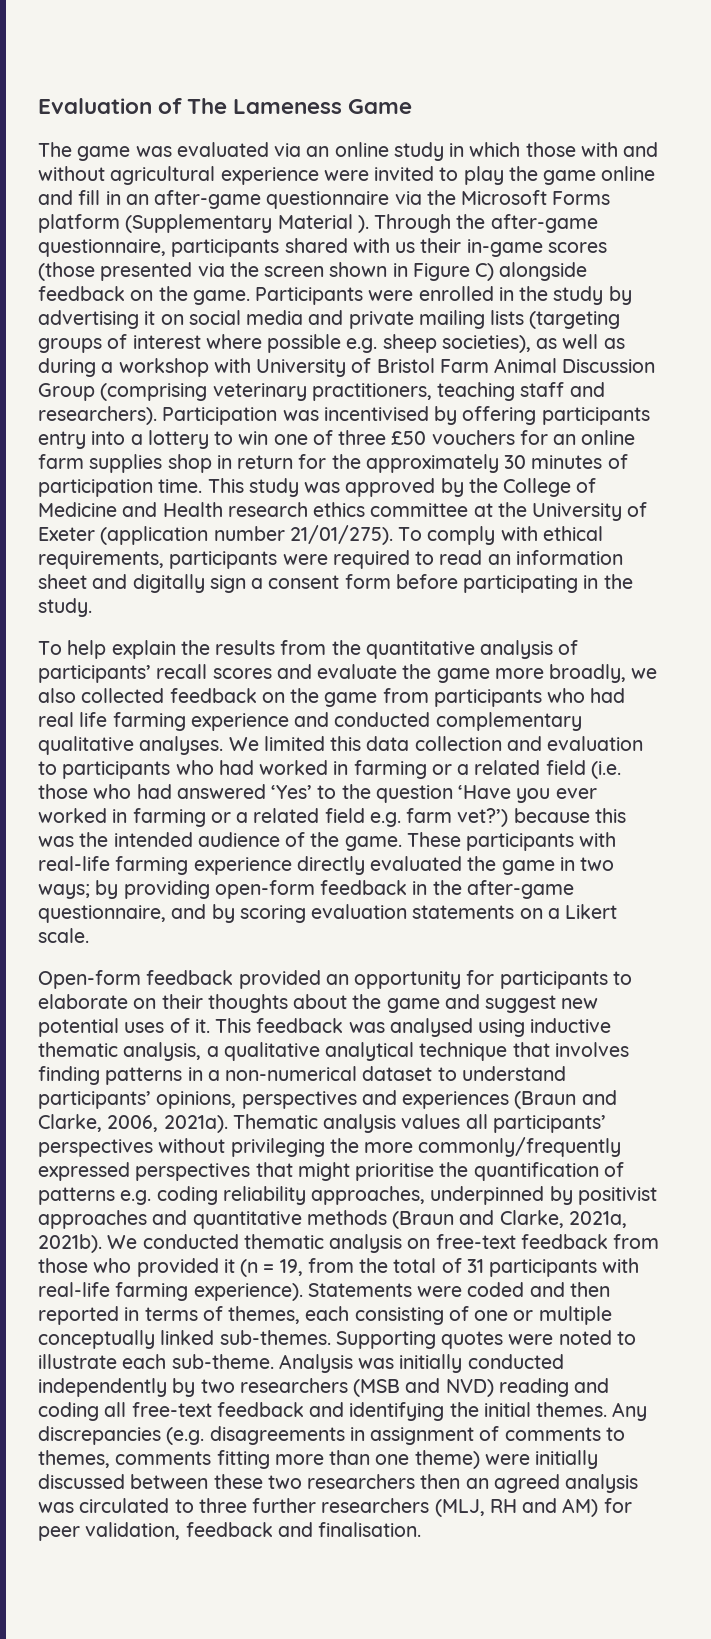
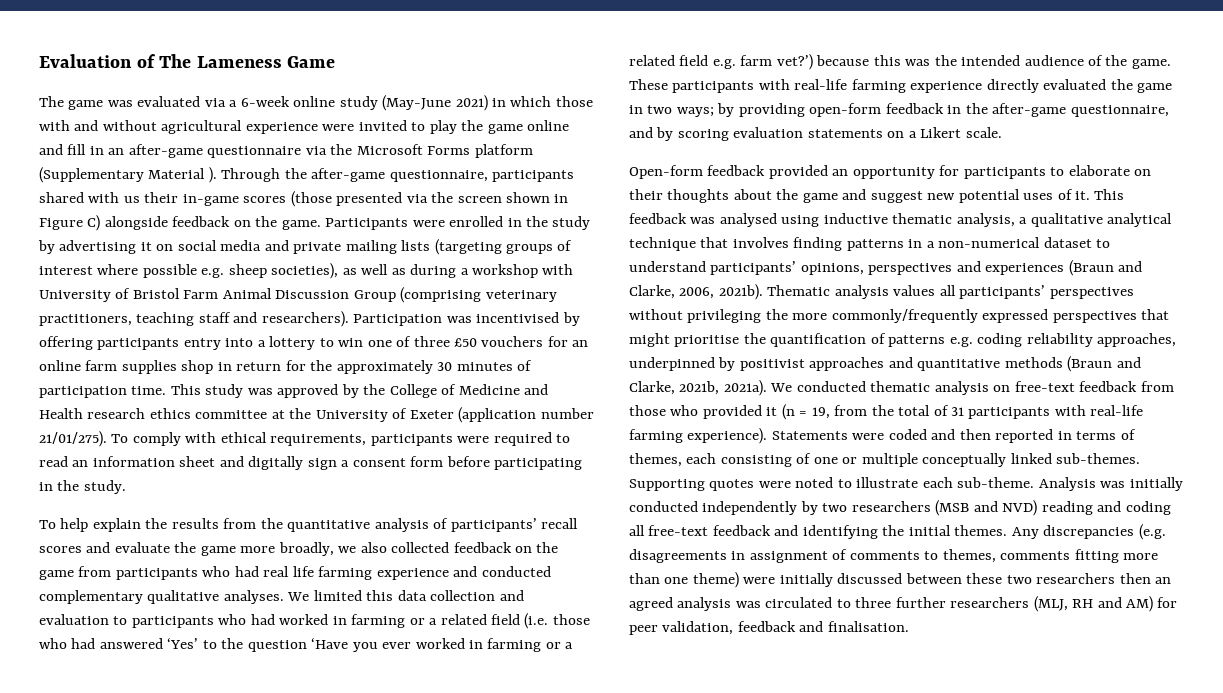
[306,142,444,161] an online study -> [229,95,488,111] a 6-week online study (May-June 2021)
[163,1115,228,1133] 2021a). -> [718,284,763,300] 2021b).
[568,1211,627,1228] [38,1234,102,1253] 2021a, 2021b). -> [679,380,767,396] 2021b, 2021a).

